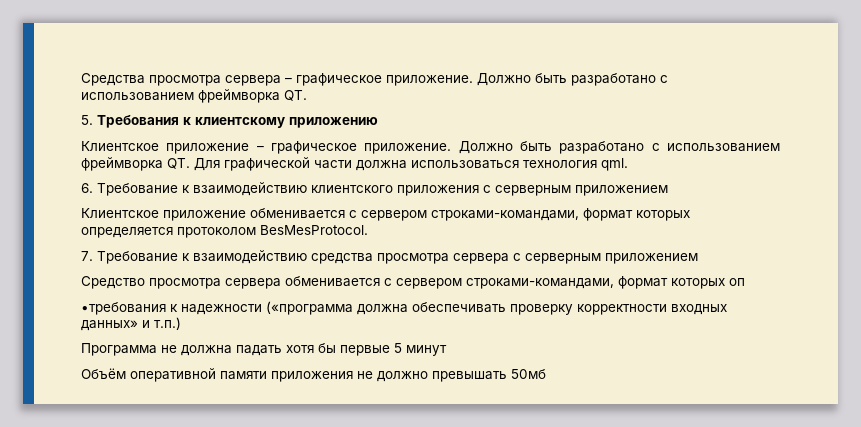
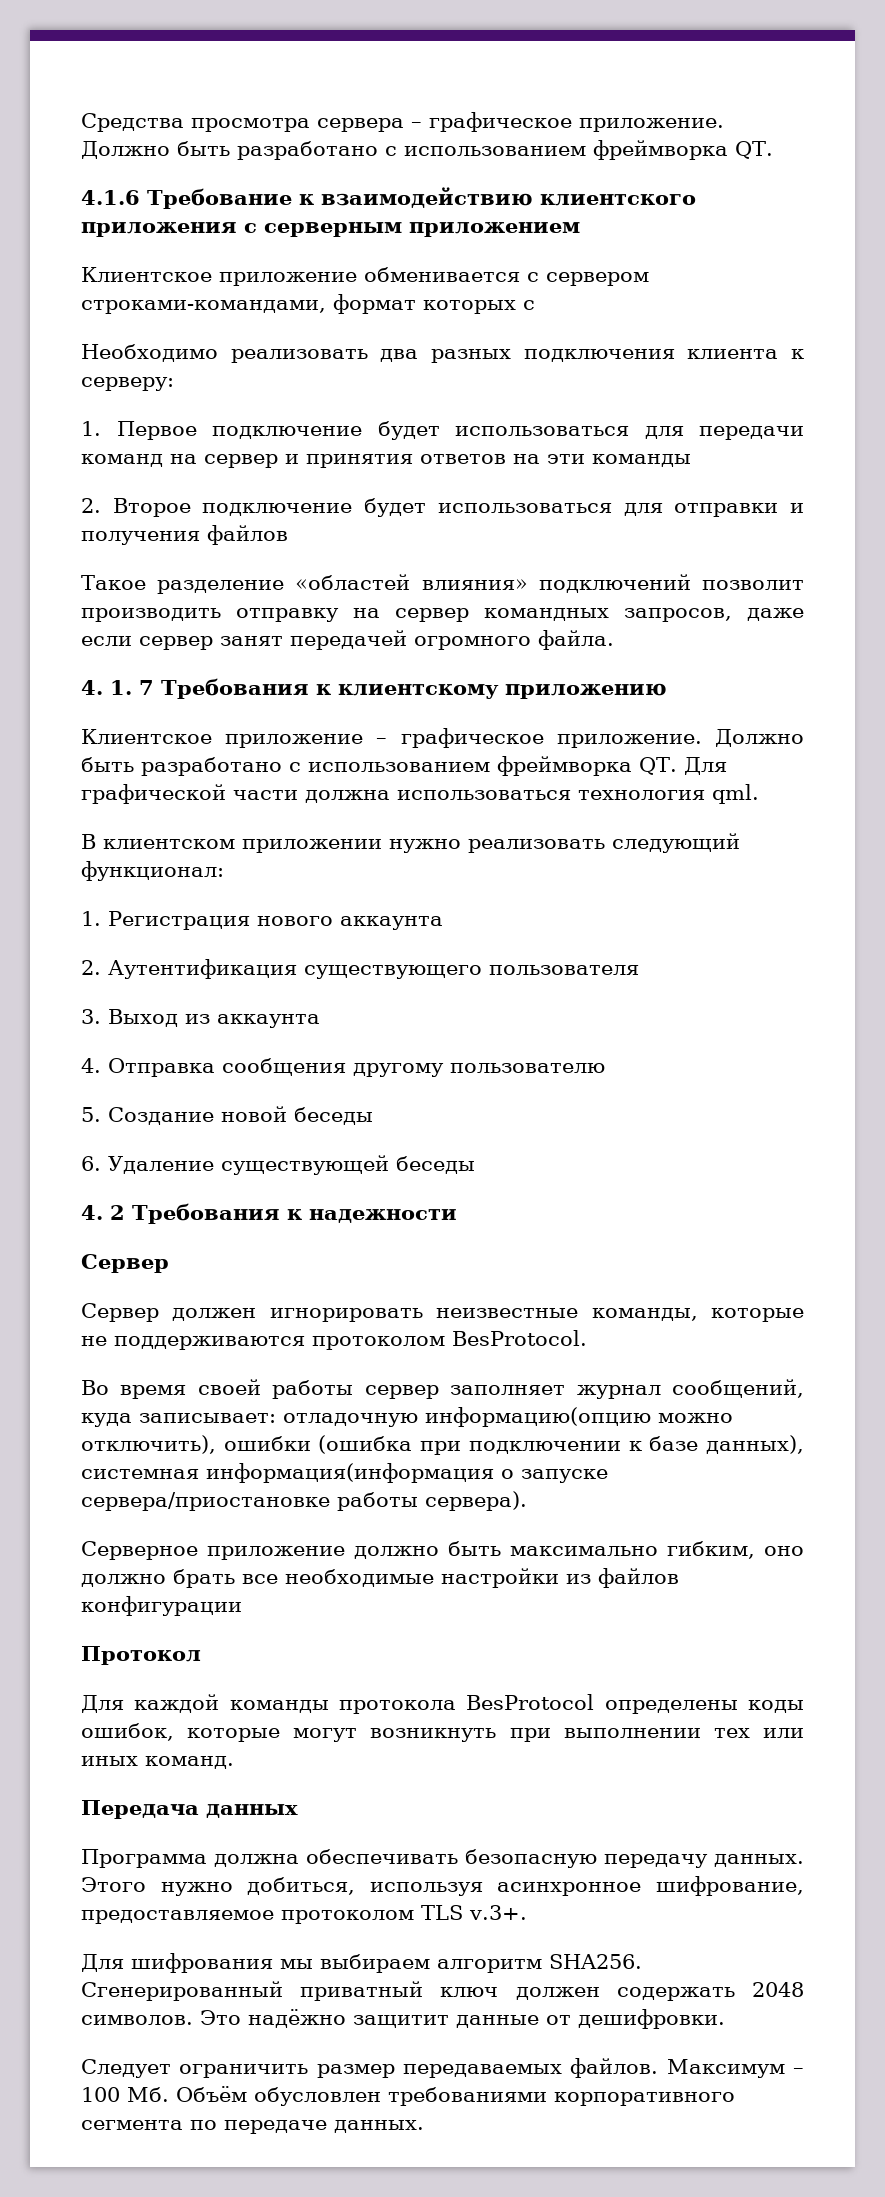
[81,115,93,125] 5. -> [81,187,696,209] [81,222,580,237] [81,267,649,286] [81,294,535,314] [81,344,804,363] [81,377,174,391] [81,421,804,440] [81,454,691,468] [81,498,804,517] [81,525,288,545] [81,574,804,594] [81,608,804,622] [81,630,614,650] [81,680,154,695] 4.1.6 Требование к взаимодействию клиентского приложения с серверным приложением // Клиентское приложение обменивается с сервером строками-командами, формат которых c // Необходимо реализовать два разных подключения клиента к серверу: // 1. Первое подключение будет использоваться для передачи команд на сервер и принятия ответов на эти команды // 2. Второе подключение будет использоваться для отправки и получения файлов // Такое разделение «областей влияния» подключений позволит производить отправку на сервер командных запросов, даже если сервер занят передачей огромного файла. // 4. 1. 7
[81,182,668,196] [81,208,690,221] [81,225,368,238] [81,250,698,264] [81,276,745,289] [81,301,727,315] [81,317,181,331] [81,343,447,356] [81,368,546,382] 6. Требование к взаимодействию клиентского приложения с серверным приложением // Клиентское приложение обменивается с сервером строками-командами, формат которых определяется протоколом BesMesProtocol. // 7. Требование к взаимодействию средства просмотра сервера с серверным приложением // Средство просмотра сервера обменивается с сервером строками-командами, формат которых оп // •требования к надежности («программа должна обеспечивать проверку корректности входных данных» и т.п.) // Программа не должна падать хотя бы первые 5 минут // Объём оперативной памяти приложения не должно превышать 50мб -> [81,833,740,853] [81,861,224,881] [81,911,443,930] [81,959,639,979] [81,1009,320,1028] [81,1058,605,1077] [81,1106,373,1125] [81,1155,475,1175] [81,1203,457,1224] [81,1254,169,1273] [81,1303,804,1322] [81,1330,587,1350] [81,1379,805,1399] [81,1407,733,1427] [81,1435,804,1455] [81,1463,608,1483] [81,1491,527,1511] [81,1541,804,1560] [81,1568,679,1588] [81,1596,242,1616] [81,1646,201,1665] [81,1694,804,1714] [81,1723,804,1742] [81,1756,234,1769] [81,1800,298,1819] [81,1849,804,1868] [81,1876,805,1896] [81,1905,527,1924] [81,1953,642,1973] [81,1981,804,2001] [81,2009,725,2029] [81,2058,804,2078] [81,2086,735,2106] [81,2120,424,2134] В клиентском приложении нужно реализовать следующий функционал: // 1. Регистрация нового аккаунта // 2. Аутентификация существующего пользователя // 3. Выход из аккаунта // 4. Отправка сообщения другому пользователю // 5. Создание новой беседы // 6. Удаление существующей беседы // 4. 2 Требования к надежности // Сервер // Сервер должен игнорировать неизвестные команды, которые не поддерживаются протоколом BesProtocol. // Во время своей работы сервер заполняет журнал сообщений, куда записывает: отладочную информацию(опцию можно отключить), ошибки (ошибка при подключении к базе данных), системная информация(информация о запуске сервера/приостановке работы сервера). // Серверное приложение должно быть максимально гибким, оно должно брать все необходимые настройки из файлов конфигурации // Протокол // Для каждой команды протокола BesProtocol определены коды ошибок, которые могут возникнуть при выполнении тех или иных команд. // Передача данных // Программа должна обеспечивать безопасную передачу данных. Этого нужно добиться, используя асинхронное шифрование, предоставляемое протоколом TLS v.3+. // Для шифрования мы выбираем алгоритм SHA256. Сгенерированный приватный ключ должен содержать 2048 символов. Это надёжно защитит данные от дешифровки. // Следует ограничить размер передаваемых файлов. Максимум – 100 Мб. Объём обусловлен требованиями корпоративного сегмента по передаче данных.

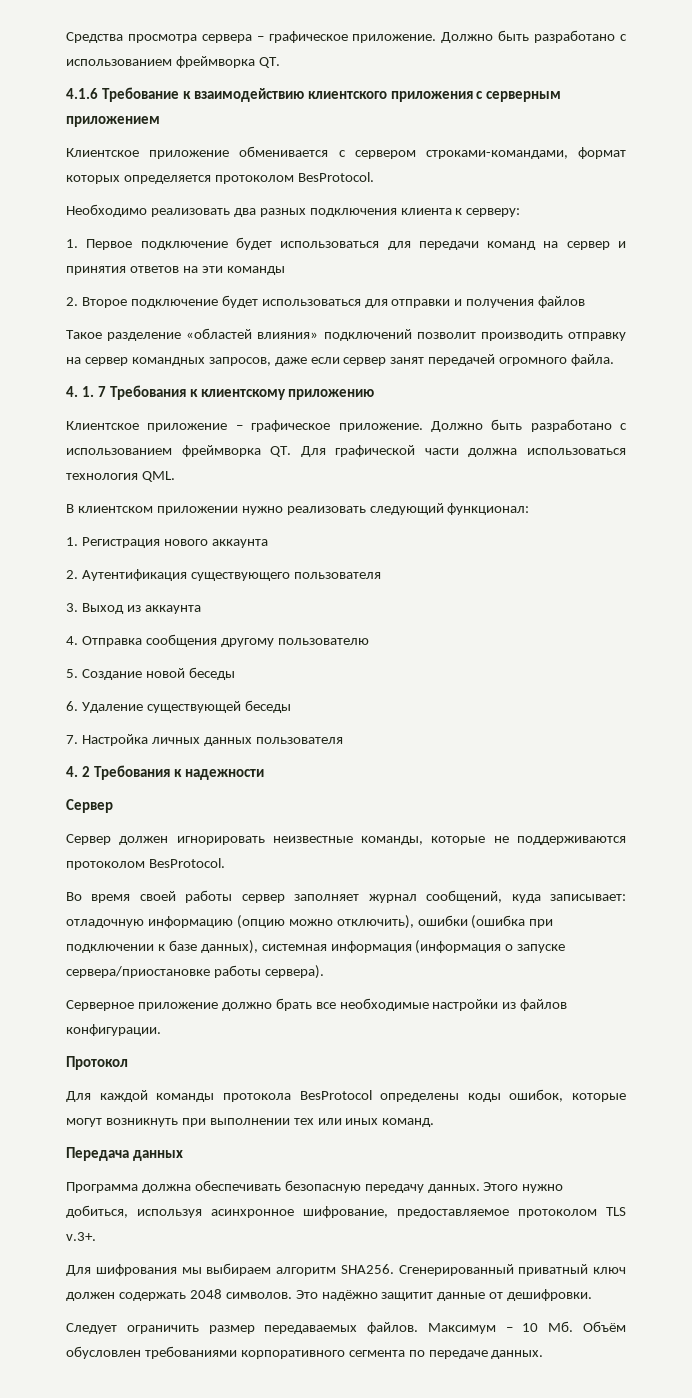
[523,300,535,310] c -> [123,172,374,184] определяется протоколом BesProtocol.
[712,784,759,804] qml. -> [141,471,175,482] QML.
(475, 1165) none -> [66,734,343,746] // 7. Настройка личных данных пользователя
[425,1407,651,1427] информацию(опцию -> [147,915,285,929] информацию (опцию
[206,1463,494,1483] информация(информация -> [330,940,502,954] информация (информация
[448,1541,804,1559] [81,1574,166,1587] быть максимально гибким, оно должно -> (272, 1006) none
[81,1596,242,1616] конфигурации -> [66,1024,161,1036] конфигурации.
[81,2087,120,2102] 100 -> [522,1323,539,1332] 10

